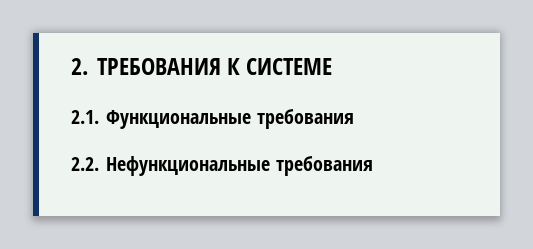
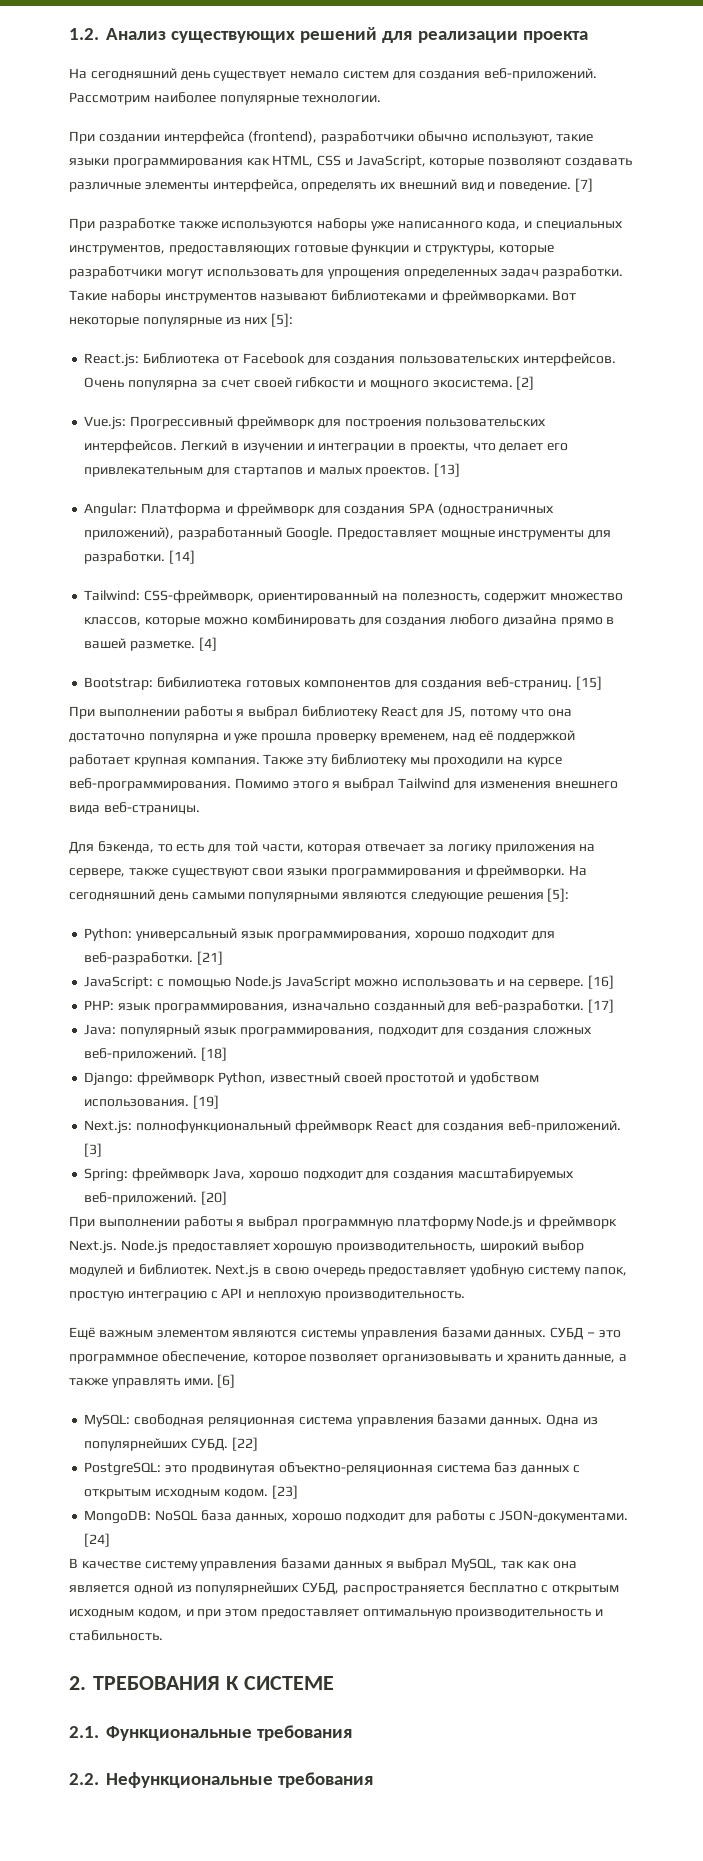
(71, 66) none -> [69,27,588,43] [69,68,598,81] [69,92,382,105] [69,131,594,144] [69,155,633,168] [69,178,594,192] [69,218,624,231] [69,242,554,255] [69,266,624,279] [69,290,577,303] [69,313,294,327] [84,353,616,367] [84,376,535,390] [84,416,547,430] [84,440,569,453] [84,463,461,477] [84,503,554,517] [84,527,612,541] [84,550,196,564] [84,590,624,603] [84,614,615,627] [84,637,217,651] [84,676,602,690] [69,706,572,719] [69,730,576,743] [69,754,563,767] [69,778,619,791] [69,802,200,815] [69,841,596,854] [69,865,588,878] [69,888,570,902] [84,928,556,941] [84,951,224,965] [84,975,615,990] [84,999,614,1013] [84,1024,592,1037] [84,1047,228,1061] [84,1072,539,1086] [84,1095,220,1109] [84,1120,622,1134] [84,1143,103,1157] [84,1168,574,1182] [84,1191,228,1205] [69,1216,618,1230] [69,1240,584,1254] [69,1264,627,1278] [69,1288,465,1301] [69,1327,621,1340] [69,1351,628,1364] [69,1374,236,1388] [84,1414,598,1427] [84,1437,258,1451] [84,1462,580,1476] [84,1485,298,1499] [84,1510,629,1524] [84,1533,111,1547] [69,1558,577,1571] [69,1582,620,1595] [69,1609,604,1619] [69,1630,163,1641] 1.2. Анализ существующих решений для реализации проекта // На сегодняшний день существует немало систем для создания веб-приложений. Рассмотрим наиболее популярные технологии. // При создании интерфейса (frontend), разработчики обычно используют, такие языки программирования как HTML, CSS и JavaScript, которые позволяют создавать различные элементы интерфейса, определять их внешний вид и поведение. [7] // При разработке также используются наборы уже написанного кода, и специальных инструментов, предоставляющих готовые функции и структуры, которые разработчики могут использовать для упрощения определенных задач разработки. Такие наборы инструментов называют библиотеками и фреймворками. Вот некоторые популярные из них [5]: // React.js: Библиотека от Facebook для создания пользовательских интерфейсов. Очень популярна за счет своей гибкости и мощного экосистема. [2] // Vue.js: Прогрессивный фреймворк для построения пользовательских интерфейсов. Легкий в изучении и интеграции в проекты, что делает его привлекательным для стартапов и малых проектов. [13] // Angular: Платформа и фреймворк для создания SPA (одностраничных приложений), разработанный Google. Предоставляет мощные инструменты для разработки. [14] // Tailwind: CSS-фреймворк, ориентированный на полезность, содержит множество классов, которые можно комбинировать для создания любого дизайна прямо в вашей разметке. [4] // Bootstrap: бибилиотека готовых компонентов для создания веб-страниц. [15] // При выполнении работы я выбрал библиотеку React для JS, потому что она достаточно популярна и уже прошла проверку временем, над её поддержкой работает крупная компания. Также эту библиотеку мы проходили на курсе веб-программирования. Помимо этого я выбрал Tailwind для изменения внешнего вида веб-страницы. // Для бэкенда, то есть для той части, которая отвечает за логику приложения на сервере, также существуют свои языки программирования и фреймворки. На сегодняшний день самыми популярными являются следующие решения [5]: // Python: универсальный язык программирования, хорошо подходит для веб-разработки. [21] // JavaScript: с помощью Node.js JavaScript можно использовать и на сервере. [16] // PHP: язык программирования, изначально созданный для веб-разработки. [17] // Java: популярный язык программирования, подходит для создания сложных веб-приложений. [18] // Django: фреймворк Python, известный своей простотой и удобством использования. [19] // Next.js: полнофункциональный фреймворк React для создания веб-приложений. [3] // Spring: фреймворк Java, хорошо подходит для создания масштабируемых веб-приложений. [20] // При выполнении работы я выбрал программную платформу Node.js и фреймворк Next.js. Node.js предоставляет хорошую производительность, широкий выбор модулей и библиотек. Next.js в свою очередь предоставляет удобную систему папок, простую интеграцию с API и неплохую производительность. // Ещё важным элементом являются системы управления базами данных. СУБД – это программное обеспечение, которое позволяет организовывать и хранить данные, а также управлять ими. [6] // MySQL: свободная реляционная система управления базами данных. Одна из популярнейших СУБД. [22] // PostgreSQL: это продвинутая объектно-реляционная система баз данных с открытым исходным кодом. [23] // MongoDB: NoSQL база данных, хорошо подходит для работы с JSON-документами. [24] // В качестве систему управления базами данных я выбрал MySQL, так как она является одной из популярнейших СУБД, распространяется бесплатно с открытым исходным кодом, и при этом предоставляет оптимальную производительность и стабильность. //

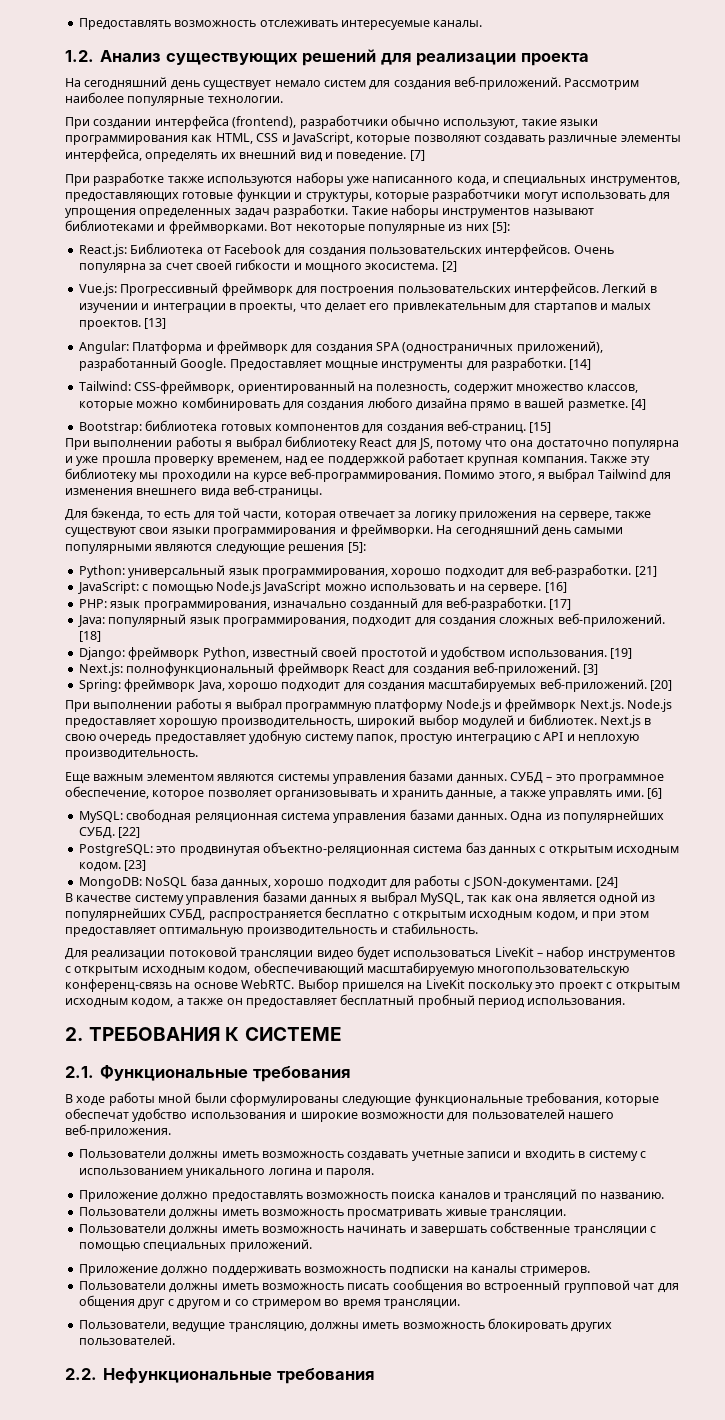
(69, 34) none -> [78,18,483,30] Предоставлять возможность отслеживать интересуемые каналы. //
[157,677,243,688] бибилиотека -> [145,420,218,431] библиотека
[479,730,494,741] её -> [310,456,325,463] ее
[292,781,329,789] этого -> [498,472,535,481] этого,
[69,1327,95,1339] Ещё -> [65,772,90,784] Еще
(163, 1635) none -> [65,946,675,960] [65,962,630,976] [65,978,680,992] [65,994,626,1008] // Для реализации потоковой трансляции видео будет использоваться LiveKit – набор инструментов с открытым исходным кодом, обеспечивающий масштабируемую многопользовательскую конференц-связь на основе WebRTC. Выбор пришелся на LiveKit поскольку это проект с открытым исходным кодом, а также он предоставляет бесплатный пробный период использования.
(353, 1733) none -> [65,1092,660,1106] [65,1108,614,1122] [65,1124,171,1138] [78,1149,646,1161] [78,1168,375,1178] [78,1189,665,1202] [78,1207,566,1219] [78,1222,657,1236] [78,1239,312,1252] [78,1264,591,1276] [78,1279,679,1293] [78,1295,461,1309] [78,1318,613,1332] [78,1335,175,1345] // В ходе работы мной были сформулированы следующие функциональные требования, которые обеспечат удобство использования и широкие возможности для пользователей нашего веб-приложения. // Пользователи должны иметь возможность создавать учетные записи и входить в систему с использованием уникального логина и пароля. // Приложение должно предоставлять возможность поиска каналов и трансляций по названию. // Пользователи должны иметь возможность просматривать живые трансляции. // Пользователи должны иметь возможность начинать и завершать собственные трансляции с помощью специальных приложений. // Приложение должно поддерживать возможность подписки на каналы стримеров. // Пользователи должны иметь возможность писать сообщения во встроенный групповой чат для общения друг с другом и со стримером во время трансляции. // Пользователи, ведущие трансляцию, должны иметь возможность блокировать других пользователей.

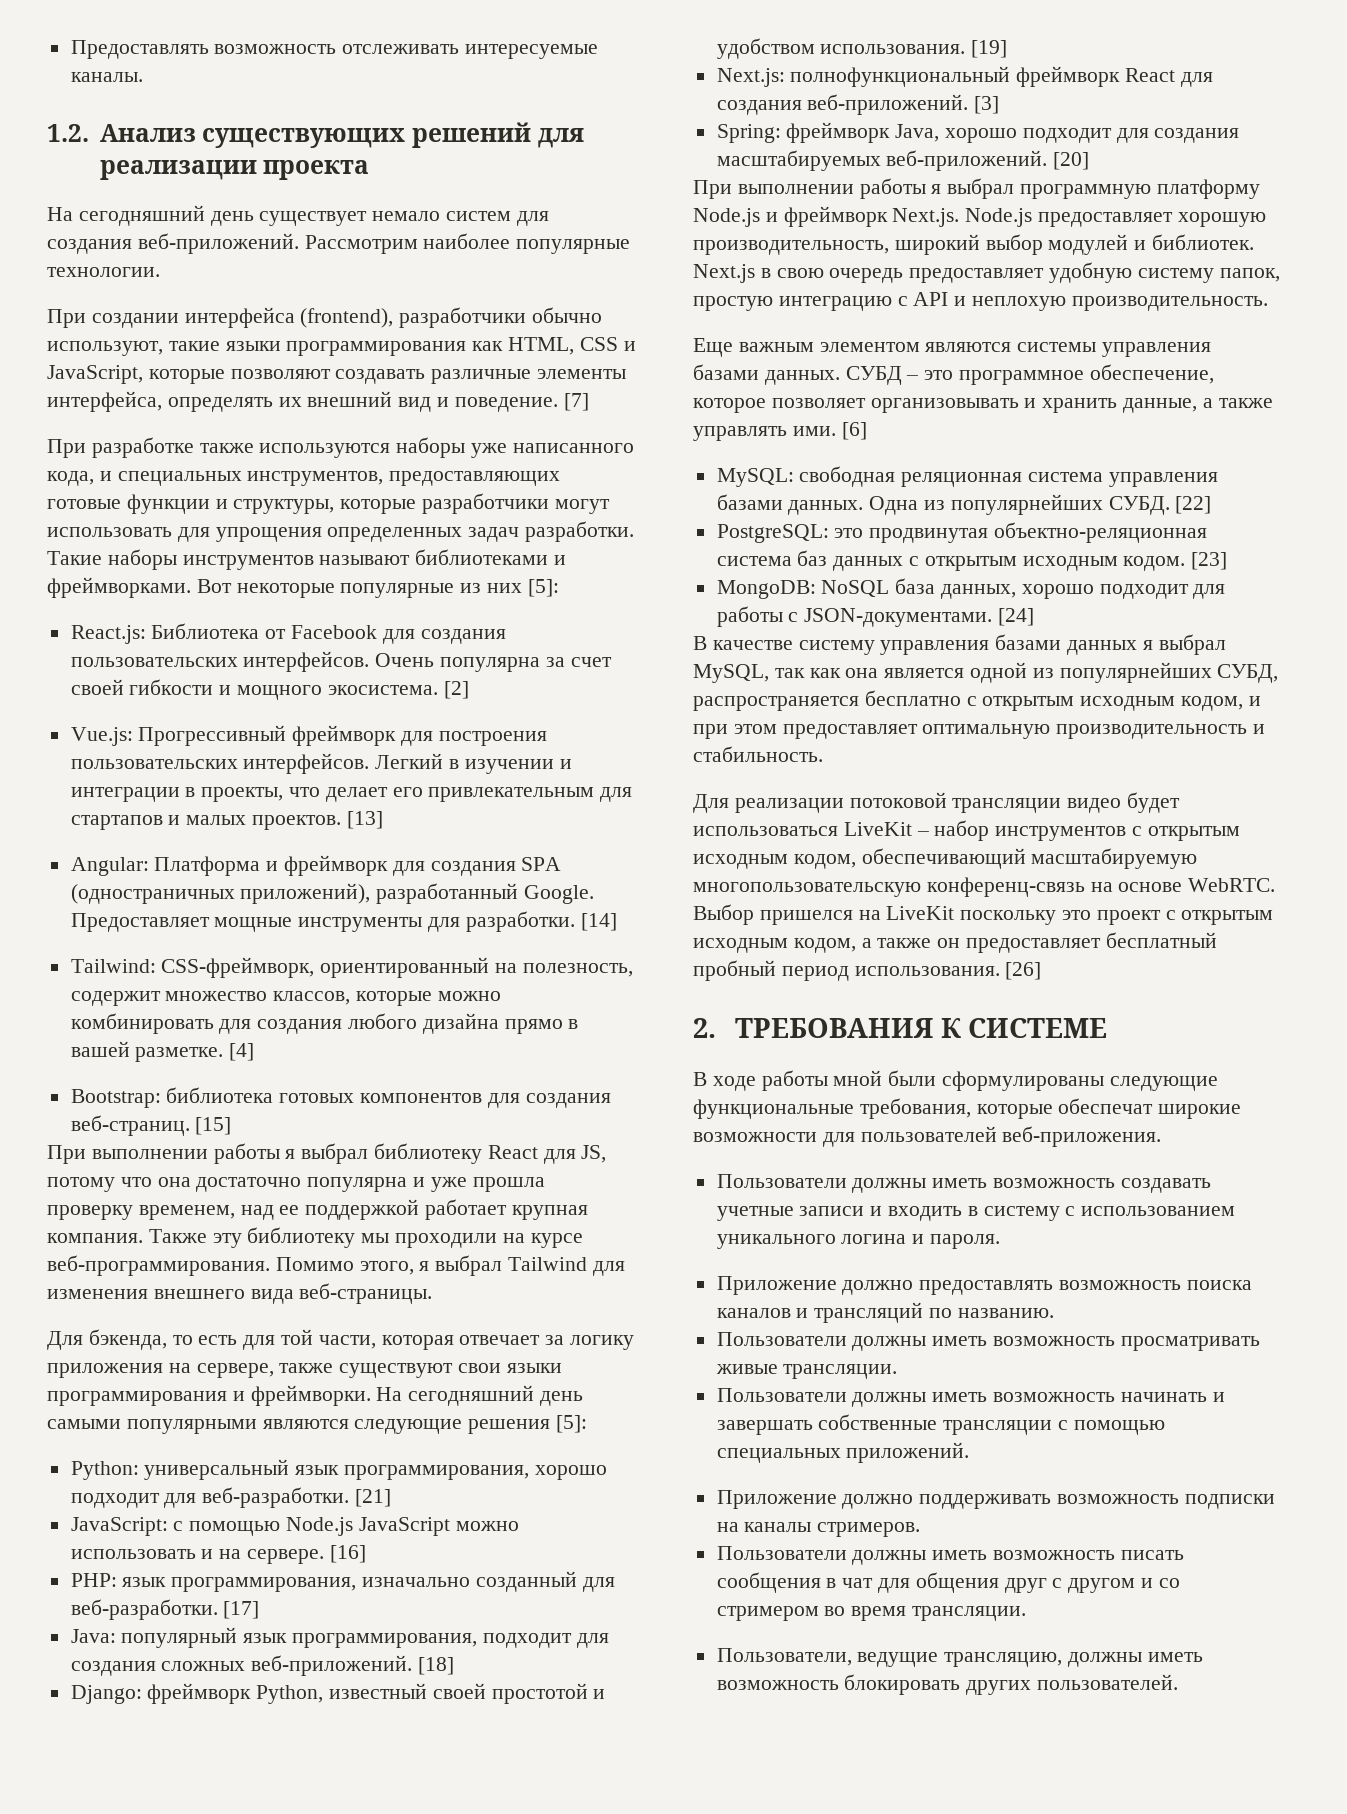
(626, 1001) none -> [1005,962,1042,980] [26]
[65,1065,351,1082] // 2.1. Функциональные требования -> (1108, 1028) none
[132,1108,298,1122] удобство использования и -> (1154, 1106) none
[568,1112,614,1119] нашего -> (997, 1134) none
[466,1280,630,1293] во встроенный групповой -> [826,1578,837,1588] в
[65,1368,375,1384] // 2.2. Нефункциональные требования -> (1179, 1682) none

